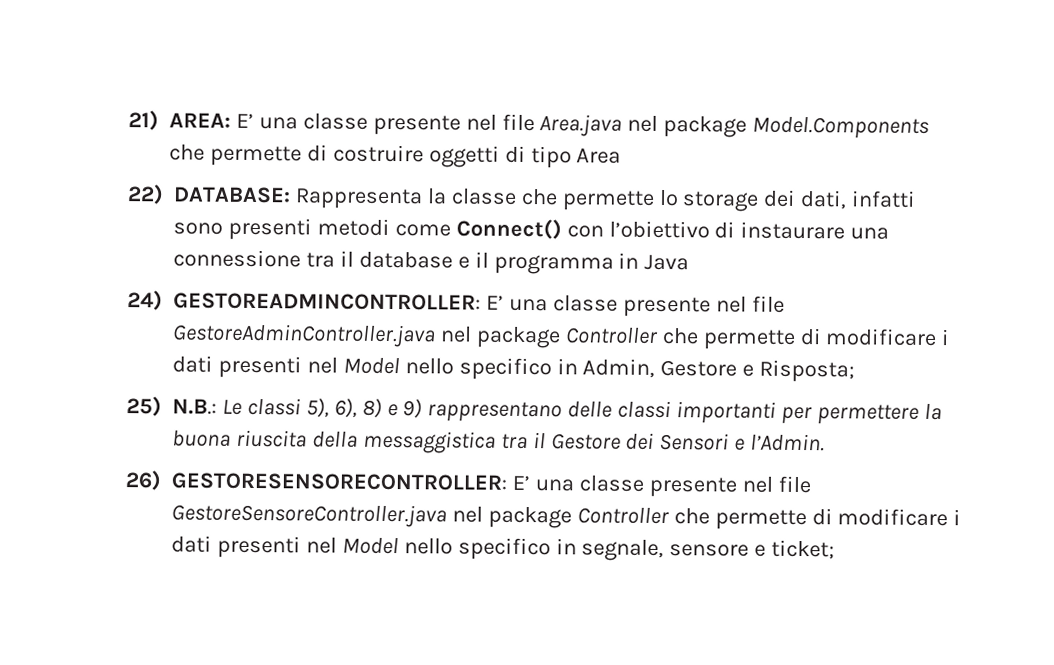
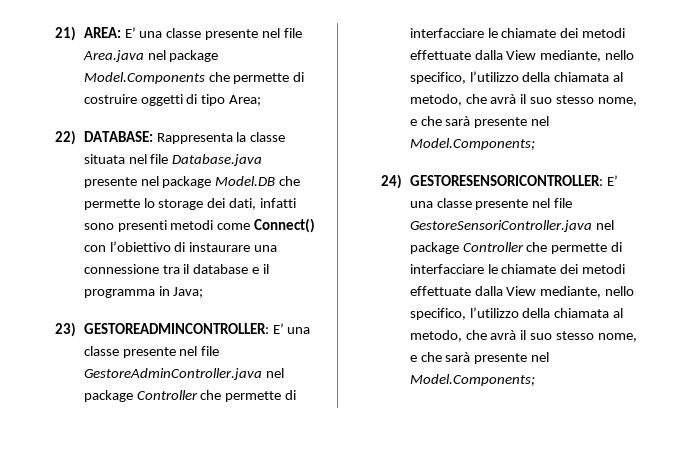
[576,148,622,164] Area -> [229,95,262,106] Area;
(517, 196) none -> [83,154,263,166] [83,176,276,188] situata nel file Database.java presente nel package Model.DB
[644,254,690,271] [126,290,163,311] Java // 24) -> [173,287,204,298] [55,322,77,337] Java; // 23)
[825,328,951,347] [171,355,856,383] [125,396,943,425] [171,429,826,454] [124,470,811,498] [170,503,962,531] [170,535,836,562] modificare i dati presenti nel Model nello specifico in Admin, Gestore e Risposta; // 25) N.B.: Le classi 5), 6), 8) e 9) rappresentano delle classi importanti per permettere la buona riuscita della messaggistica tra il Gestore dei Sensori e l’Admin. // 26) GESTORESENSORECONTROLLER: E’ una classe presente nel file GestoreSensoreController.java nel package Controller che permette di modificare i dati presenti nel Model nello specifico in segnale, sensore e ticket; -> [409,28,626,38] [409,50,635,62] [409,71,624,84] [409,94,638,106] [409,116,550,128] [409,138,535,150] [381,174,618,189] [409,198,573,210] [409,220,614,232] [409,242,623,254] [409,264,626,274] [409,286,635,298] [409,307,624,320] [409,330,638,342] [409,352,550,364] [409,374,535,386] interfacciare le chiamate dei metodi effettuate dalla View mediante, nello specifico, l’utilizzo della chiamata al metodo, che avrà il suo stesso nome, e che sarà presente nel Model.Components; // 24) GESTORESENSORICONTROLLER: E’ una classe presente nel file GestoreSensoriController.java nel package Controller che permette di interfacciare le chiamate dei metodi effettuate dalla View mediante, nello specifico, l’utilizzo della chiamata al metodo, che avrà il suo stesso nome, e che sarà presente nel Model.Components;

